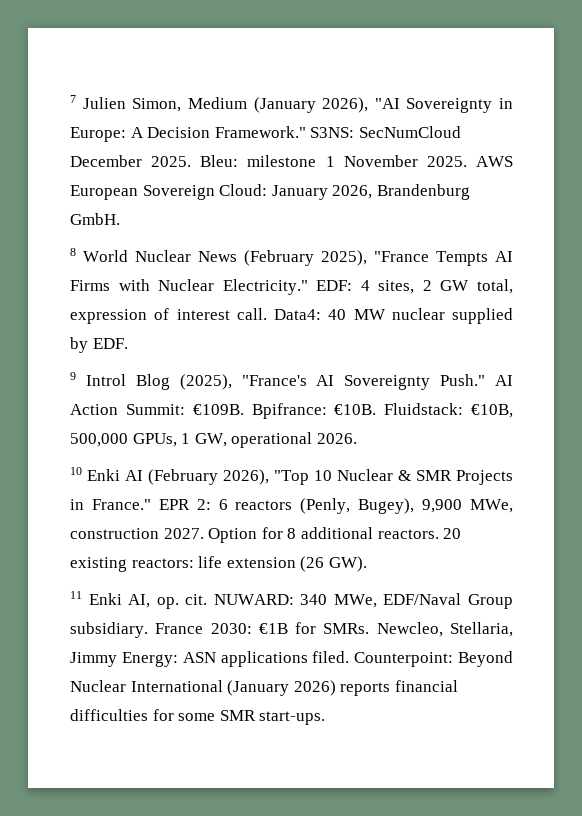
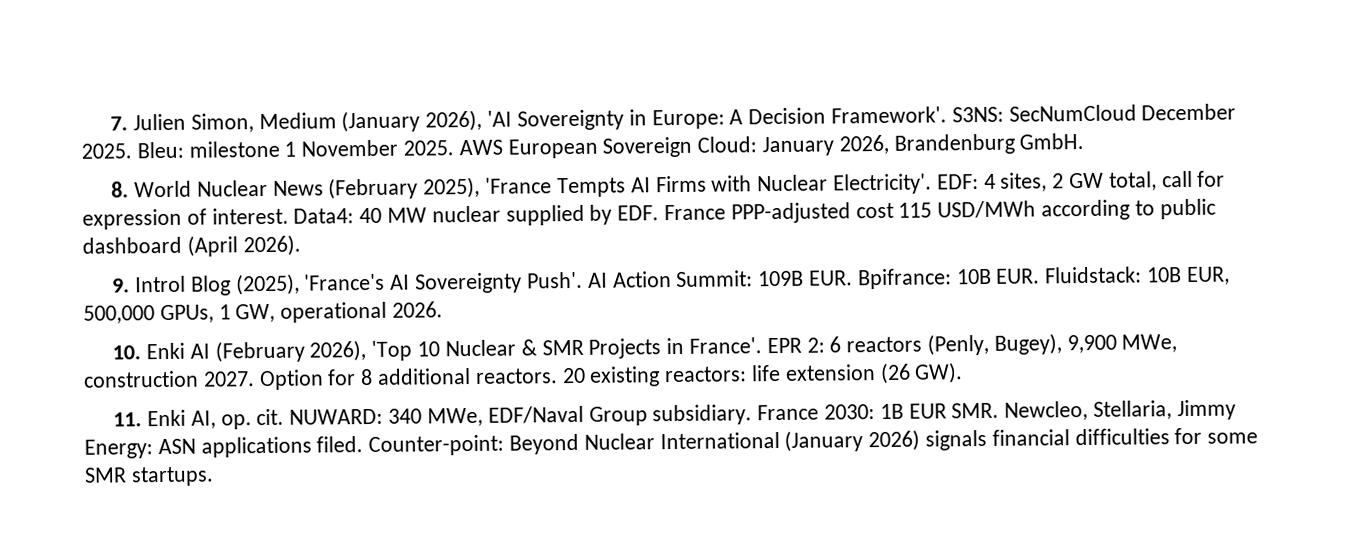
[70,95,76,103] 7 -> [110,116,129,131] 7.
[374,98,400,109] "AI -> [487,110,513,127] 'AI
[214,126,306,138] Framework." -> [830,106,947,124] Framework'.
[70,248,76,256] 8 -> [111,181,130,198] 8.
[374,251,429,262] "France -> [485,177,553,194] 'France
[222,279,308,295] Electricity." -> [832,173,932,195] Electricity'.
[70,308,267,324] expression of interest call. -> [1161,170,1226,188] [82,207,289,230] call for expression of interest.
[70,372,76,380] // 9 -> [664,198,1216,224] [82,234,301,257] [112,278,131,293] France PPP-adjusted cost 115 USD/MWh according to public dashboard (April 2026). // 9.
[241,375,307,386] "France's -> [304,273,386,291] 'France's
[440,374,486,386] Push." -> [526,271,583,289] Push'.
[192,403,513,419] €109B. Bpifrance: €10B. Fluidstack: €10B, -> [758,266,1230,290] 109B EUR. Bpifrance: 10B EUR. Fluidstack: 10B EUR,
[70,467,82,475] 10 -> [112,345,142,360] 10.
[274,470,309,485] "Top -> [371,340,413,361] 'Top
[91,499,151,510] France." -> [688,337,762,354] France'.
[70,591,82,599] 11 -> [113,412,143,427] 11.
[258,622,370,634] €1B for SMRs. -> [879,402,1000,420] 1B EUR SMR.
[354,652,454,667] Counterpoint: -> [368,434,505,457] Counter-point:
[340,682,391,696] reports -> [925,429,988,451] signals
[259,711,326,725] start-ups. -> [130,466,214,487] startups.

